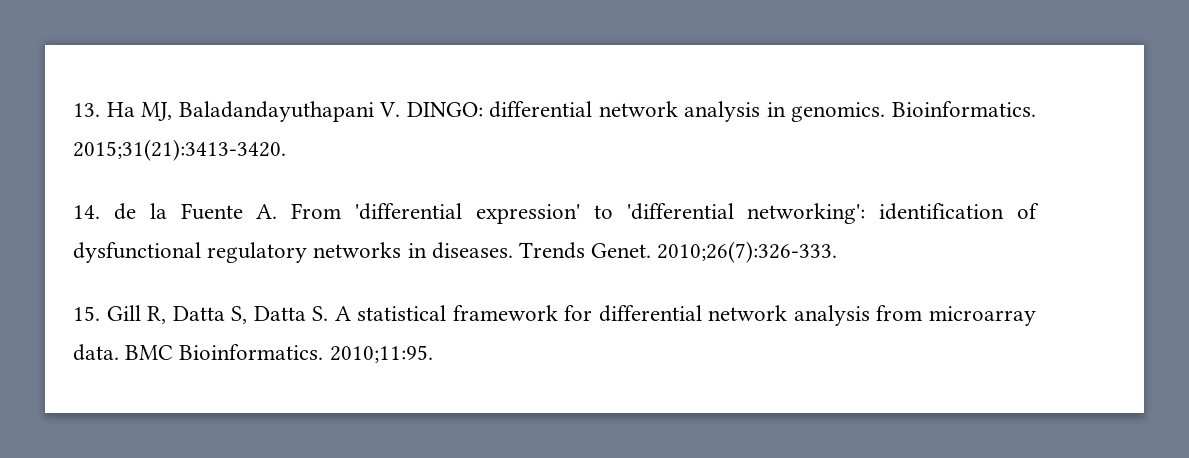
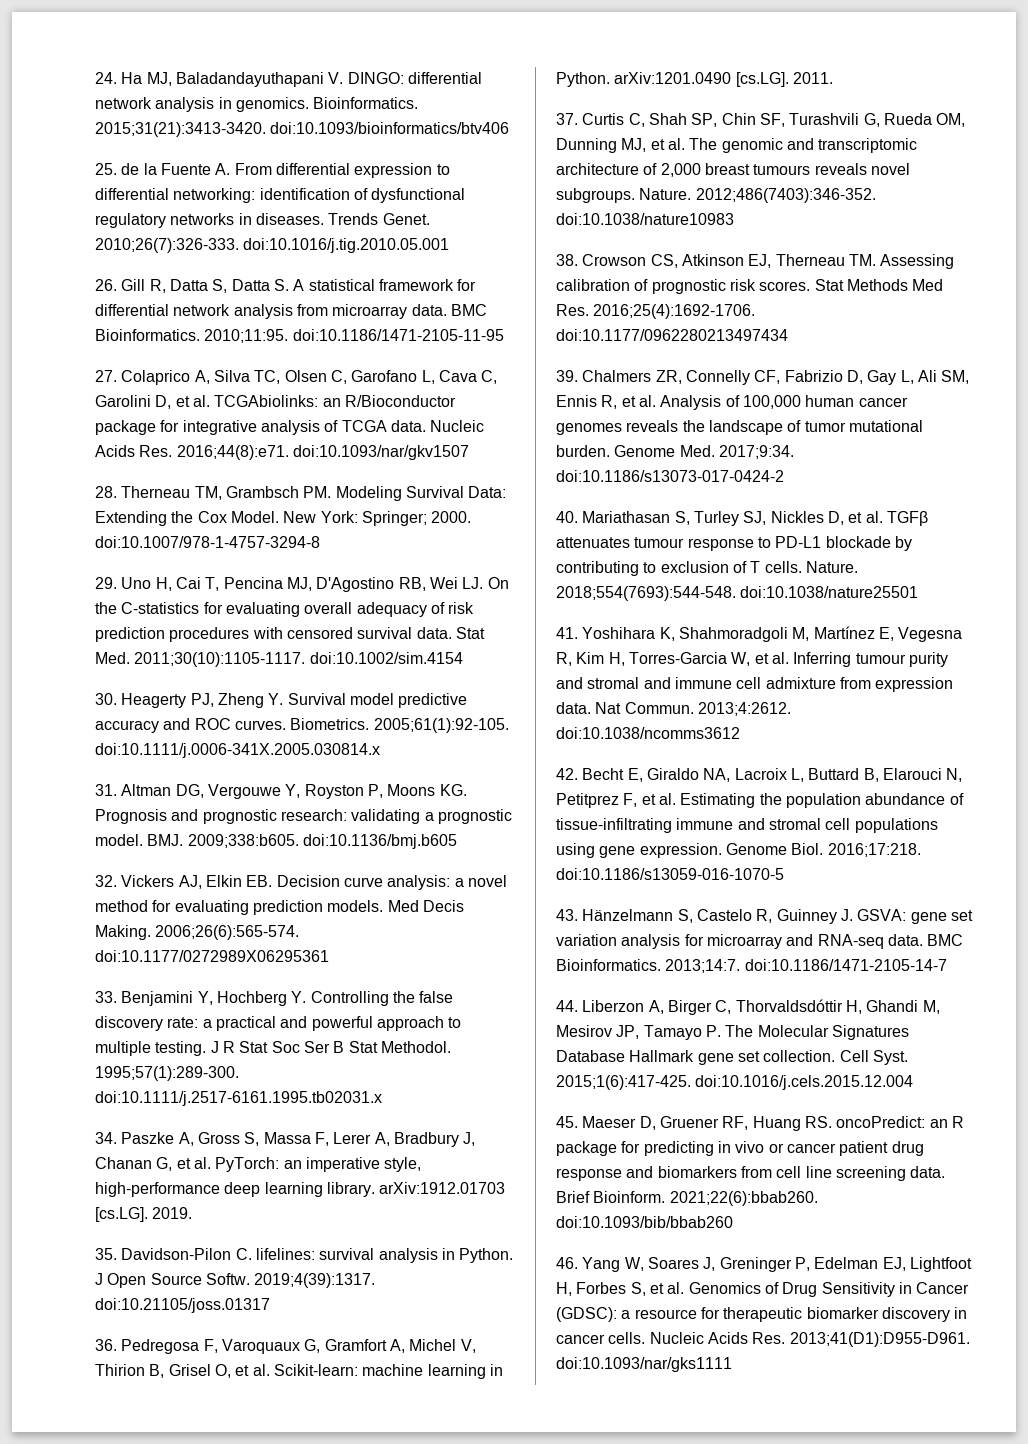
[73,103,100,117] 13. -> [95,72,117,84] 24.
[73,205,100,219] // 14. -> [270,122,510,134] [95,163,117,175] doi:10.1093/bioinformatics/btv406 // 25.
[354,203,866,224] 'differential expression' to 'differential networking': -> [275,163,450,178] [95,188,256,203] differential expression to differential networking:
[73,306,100,321] // 15. -> [243,238,450,253] [95,279,117,291] doi:10.1016/j.tig.2010.05.001 // 26.
(433, 354) none -> [292,329,504,341] [95,370,498,385] [95,395,456,409] [95,420,485,435] [95,445,469,460] [95,486,507,501] [95,511,472,526] [95,536,320,548] [95,577,509,592] [95,602,475,617] [95,627,485,642] [95,652,463,667] [95,693,468,708] [95,718,509,733] [95,743,380,758] [95,784,467,799] [95,809,512,824] [95,834,457,849] [95,875,507,890] [95,900,464,915] [95,925,300,940] [95,950,329,962] [95,991,454,1006] [95,1016,462,1031] [95,1041,451,1056] [95,1066,239,1081] [95,1091,382,1106] [95,1132,476,1147] [95,1157,422,1172] [95,1182,506,1197] [95,1207,193,1222] [95,1248,514,1263] [95,1273,376,1288] [95,1298,270,1313] [95,1339,476,1354] [95,1364,503,1379] [556,72,833,87] [556,113,966,127] [556,138,918,153] [556,163,910,177] [556,188,876,203] [556,213,734,225] [556,254,955,269] [556,279,944,294] [556,304,756,319] [556,329,788,341] [556,370,970,385] [556,395,908,410] [556,420,923,435] [556,445,794,459] [556,470,784,482] [556,511,928,526] [556,536,912,551] [556,561,858,576] [556,586,919,601] [556,626,963,642] [556,652,948,667] [556,677,954,692] [556,702,791,716] [556,727,740,739] [556,768,963,782] [556,793,964,808] [556,818,938,833] [556,843,921,858] [556,868,784,880] [556,909,973,924] [556,934,964,949] [556,959,947,973] [556,999,940,1015] [556,1025,909,1040] [556,1050,908,1065] [556,1075,914,1090] [556,1116,964,1131] [556,1141,924,1156] [556,1166,946,1181] [556,1191,818,1206] [556,1216,733,1228] [556,1257,972,1272] [556,1282,970,1297] [556,1307,968,1322] [556,1332,970,1347] [556,1357,732,1372] doi:10.1186/1471-2105-11-95 // 27. Colaprico A, Silva TC, Olsen C, Garofano L, Cava C, Garolini D, et al. TCGAbiolinks: an R/Bioconductor package for integrative analysis of TCGA data. Nucleic Acids Res. 2016;44(8):e71. doi:10.1093/nar/gkv1507 // 28. Therneau TM, Grambsch PM. Modeling Survival Data: Extending the Cox Model. New York: Springer; 2000. doi:10.1007/978-1-4757-3294-8 // 29. Uno H, Cai T, Pencina MJ, D'Agostino RB, Wei LJ. On the C-statistics for evaluating overall adequacy of risk prediction procedures with censored survival data. Stat Med. 2011;30(10):1105-1117. doi:10.1002/sim.4154 // 30. Heagerty PJ, Zheng Y. Survival model predictive accuracy and ROC curves. Biometrics. 2005;61(1):92-105. doi:10.1111/j.0006-341X.2005.030814.x // 31. Altman DG, Vergouwe Y, Royston P, Moons KG. Prognosis and prognostic research: validating a prognostic model. BMJ. 2009;338:b605. doi:10.1136/bmj.b605 // 32. Vickers AJ, Elkin EB. Decision curve analysis: a novel method for evaluating prediction models. Med Decis Making. 2006;26(6):565-574. doi:10.1177/0272989X06295361 // 33. Benjamini Y, Hochberg Y. Controlling the false discovery rate: a practical and powerful approach to multiple testing. J R Stat Soc Ser B Stat Methodol. 1995;57(1):289-300. doi:10.1111/j.2517-6161.1995.tb02031.x // 34. Paszke A, Gross S, Massa F, Lerer A, Bradbury J, Chanan G, et al. PyTorch: an imperative style, high-performance deep learning library. arXiv:1912.01703 [cs.LG]. 2019. // 35. Davidson-Pilon C. lifelines: survival analysis in Python. J Open Source Softw. 2019;4(39):1317. doi:10.21105/joss.01317 // 36. Pedregosa F, Varoquaux G, Gramfort A, Michel V, Thirion B, Grisel O, et al. Scikit-learn: machine learning in Python. arXiv:1201.0490 [cs.LG]. 2011. // 37. Curtis C, Shah SP, Chin SF, Turashvili G, Rueda OM, Dunning MJ, et al. The genomic and transcriptomic architecture of 2,000 breast tumours reveals novel subgroups. Nature. 2012;486(7403):346-352. doi:10.1038/nature10983 // 38. Crowson CS, Atkinson EJ, Therneau TM. Assessing calibration of prognostic risk scores. Stat Methods Med Res. 2016;25(4):1692-1706. doi:10.1177/0962280213497434 // 39. Chalmers ZR, Connelly CF, Fabrizio D, Gay L, Ali SM, Ennis R, et al. Analysis of 100,000 human cancer genomes reveals the landscape of tumor mutational burden. Genome Med. 2017;9:34. doi:10.1186/s13073-017-0424-2 // 40. Mariathasan S, Turley SJ, Nickles D, et al. TGFβ attenuates tumour response to PD-L1 blockade by contributing to exclusion of T cells. Nature. 2018;554(7693):544-548. doi:10.1038/nature25501 // 41. Yoshihara K, Shahmoradgoli M, Martínez E, Vegesna R, Kim H, Torres-Garcia W, et al. Inferring tumour purity and stromal and immune cell admixture from expression data. Nat Commun. 2013;4:2612. doi:10.1038/ncomms3612 // 42. Becht E, Giraldo NA, Lacroix L, Buttard B, Elarouci N, Petitprez F, et al. Estimating the population abundance of tissue-infiltrating immune and stromal cell populations using gene expression. Genome Biol. 2016;17:218. doi:10.1186/s13059-016-1070-5 // 43. Hänzelmann S, Castelo R, Guinney J. GSVA: gene set variation analysis for microarray and RNA-seq data. BMC Bioinformatics. 2013;14:7. doi:10.1186/1471-2105-14-7 // 44. Liberzon A, Birger C, Thorvaldsdóttir H, Ghandi M, Mesirov JP, Tamayo P. The Molecular Signatures Database Hallmark gene set collection. Cell Syst. 2015;1(6):417-425. doi:10.1016/j.cels.2015.12.004 // 45. Maeser D, Gruener RF, Huang RS. oncoPredict: an R package for predicting in vivo or cancer patient drug response and biomarkers from cell line screening data. Brief Bioinform. 2021;22(6):bbab260. doi:10.1093/bib/bbab260 // 46. Yang W, Soares J, Greninger P, Edelman EJ, Lightfoot H, Forbes S, et al. Genomics of Drug Sensitivity in Cancer (GDSC): a resource for therapeutic biomarker discovery in cancer cells. Nucleic Acids Res. 2013;41(D1):D955-D961. doi:10.1093/nar/gks1111

